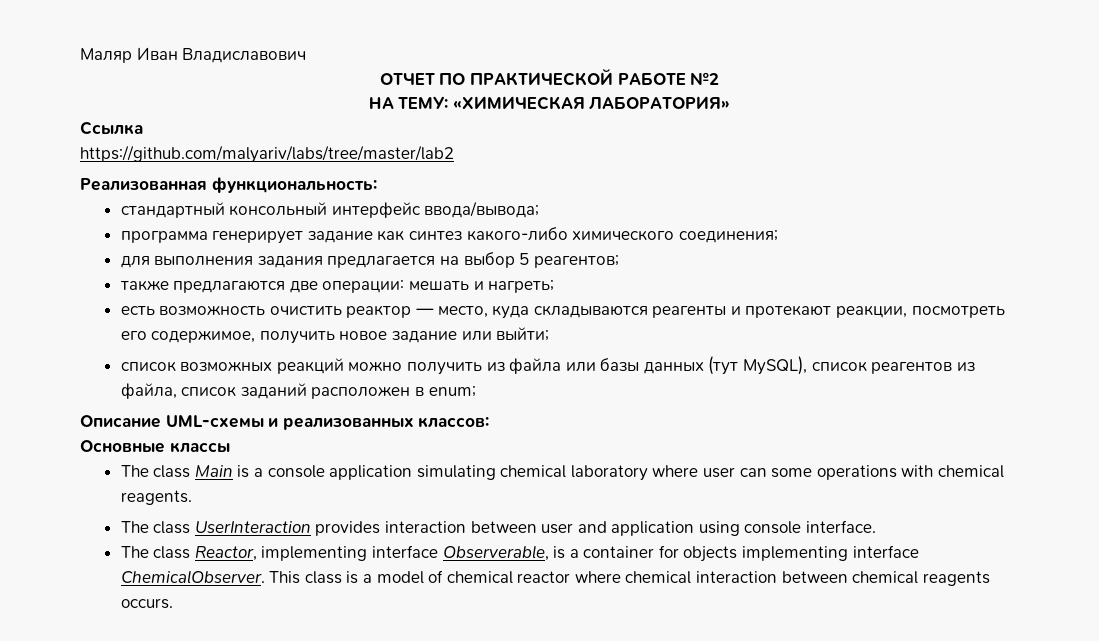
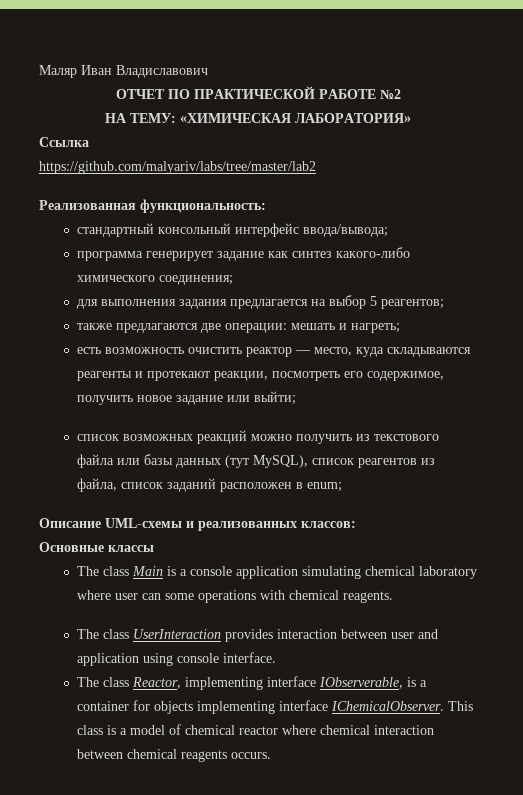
(505, 366) none -> [373,434,439,441] текстового
[442,545,549,561] Observerable, -> [318,677,403,689] IObserverable,
[120,570,265,584] ChemicalObserver. -> [330,701,444,711] IChemicalObserver.

